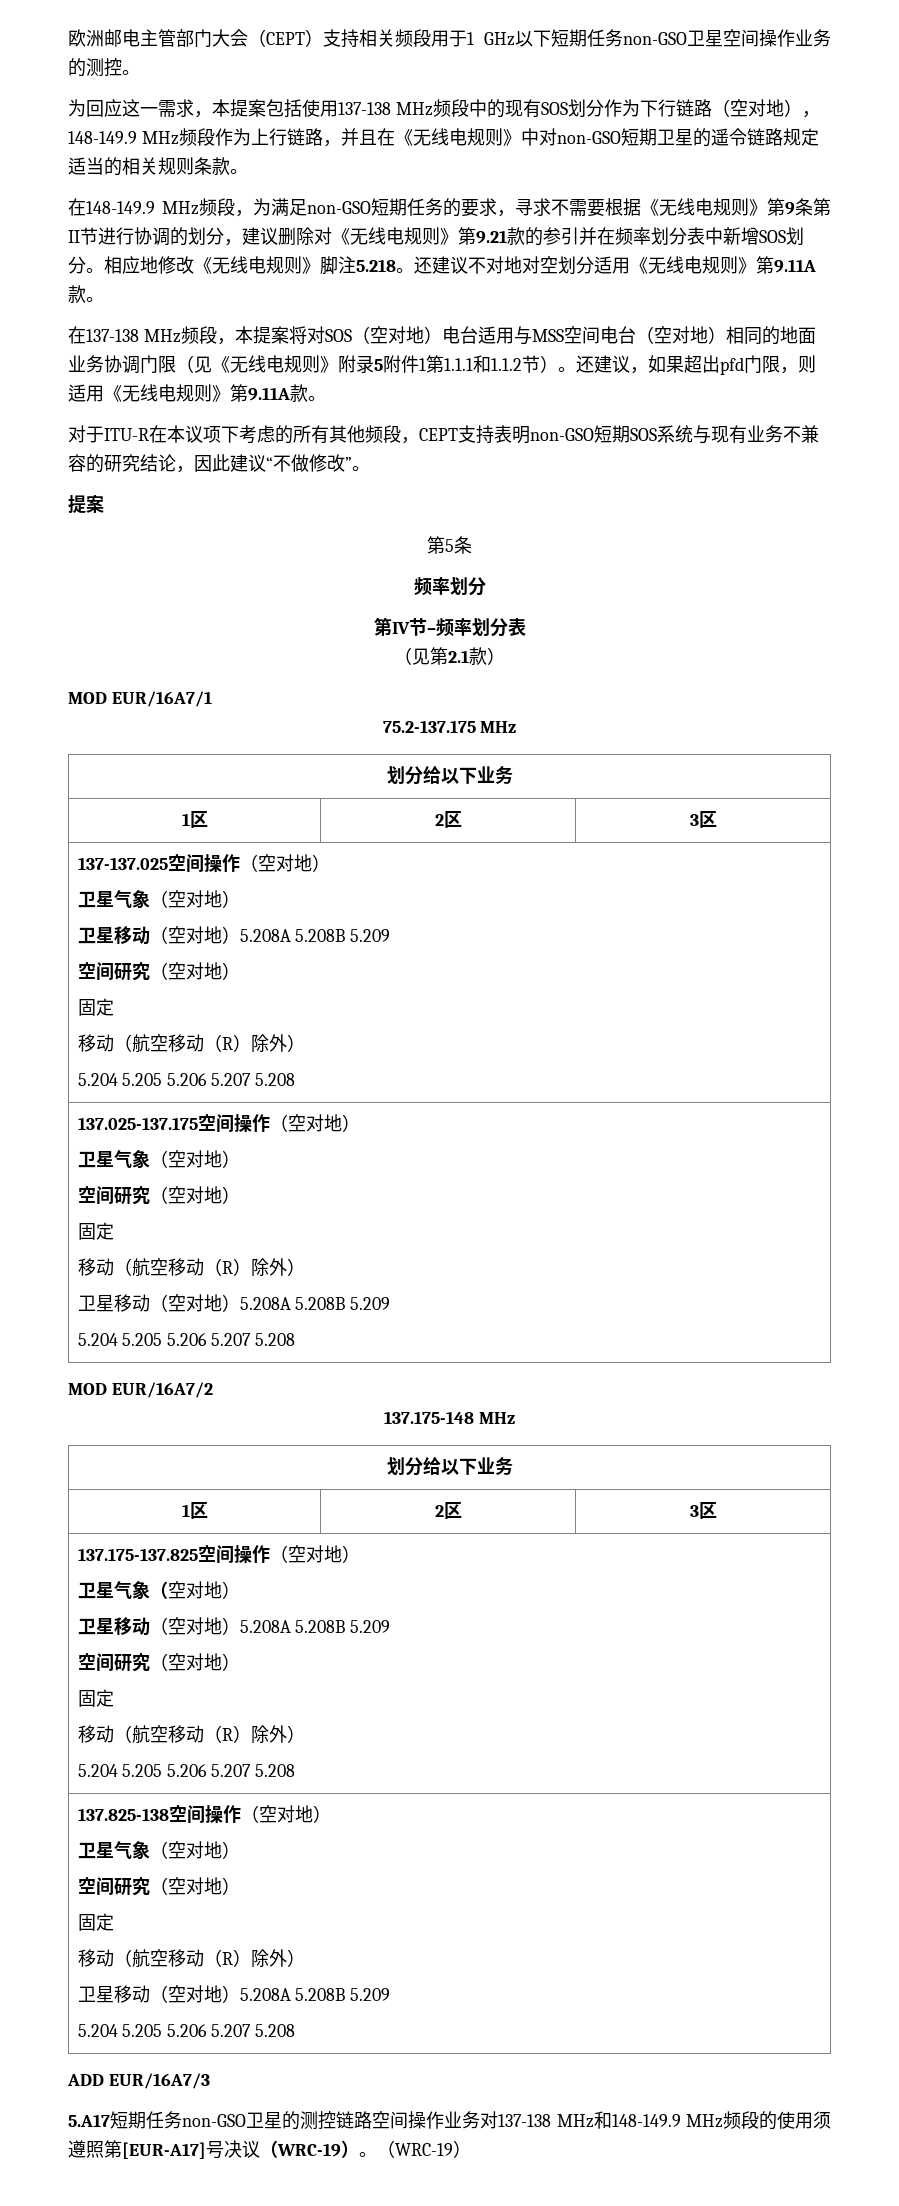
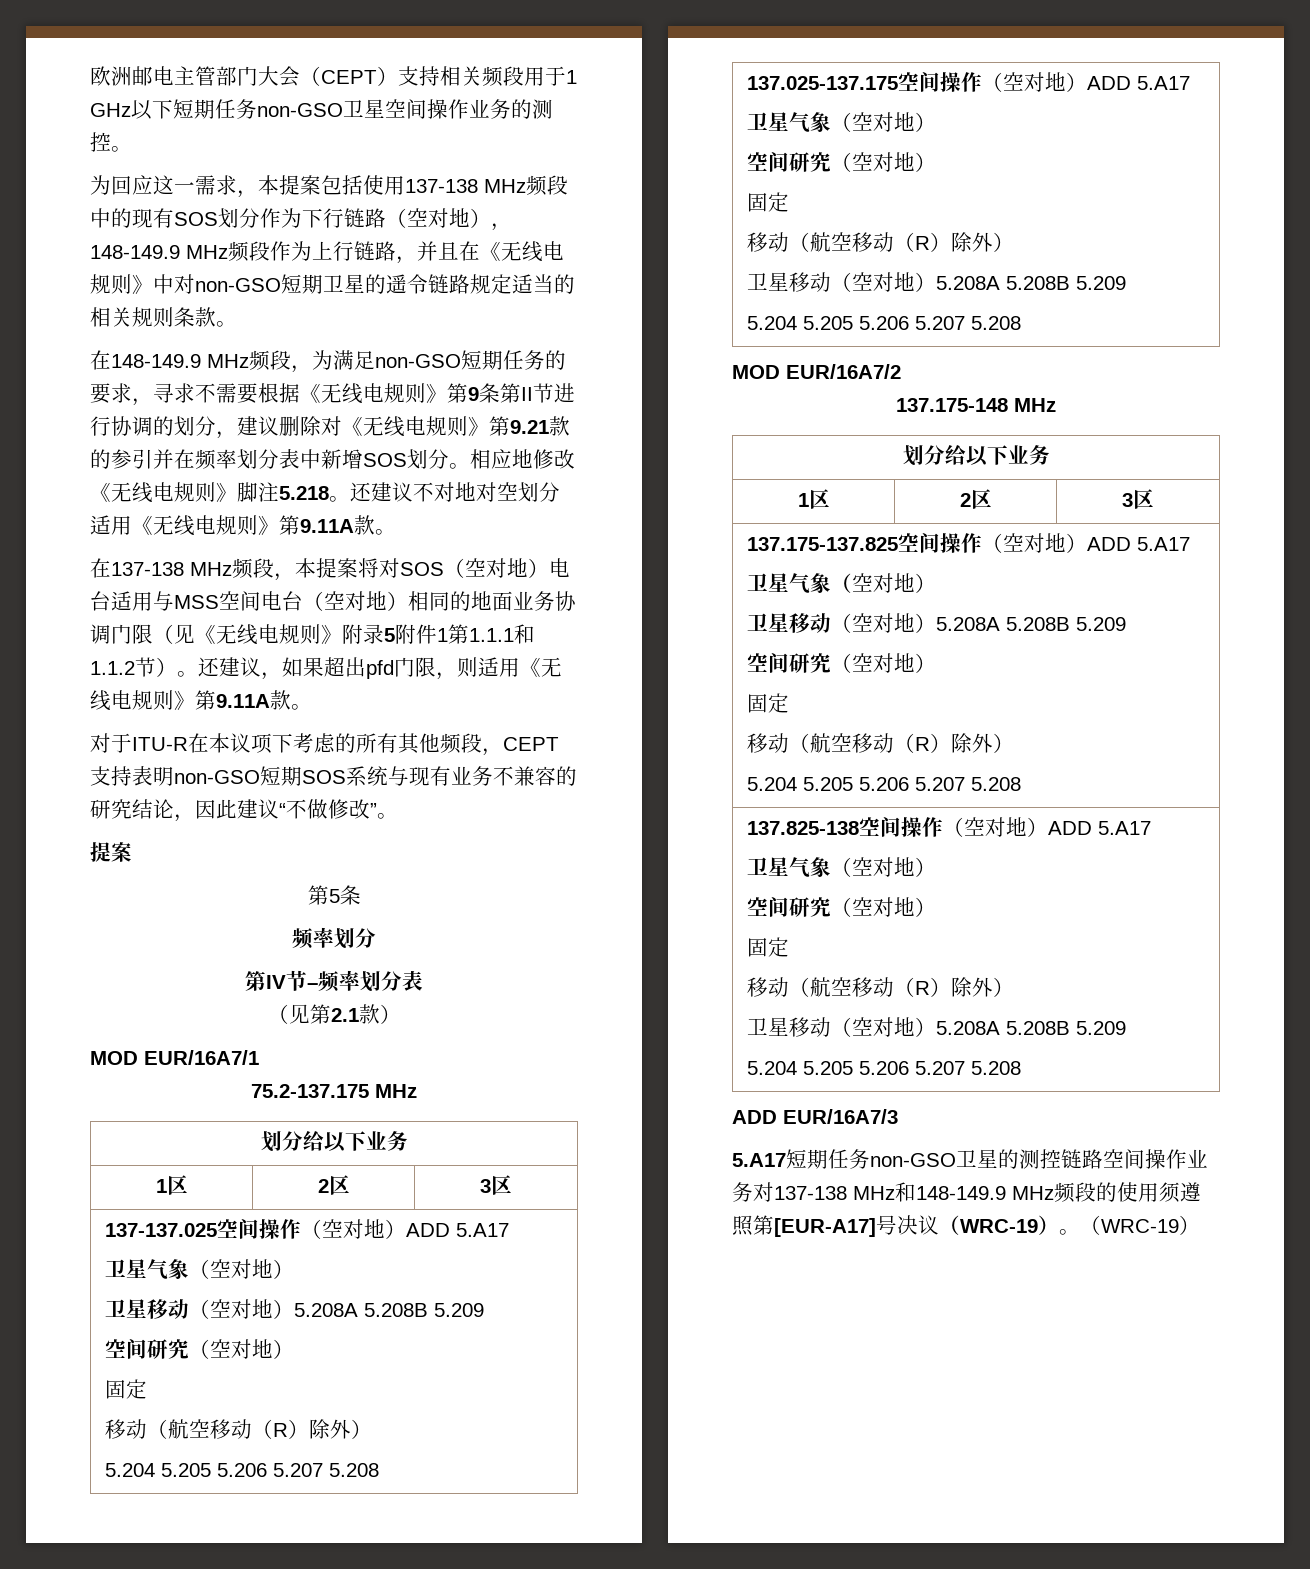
(330, 863) none -> [406,1223,510,1237] ADD 5.A17
(360, 1123) none -> [1087,76,1191,90] ADD 5.A17
(360, 1554) none -> [1087,537,1191,551] ADD 5.A17
(331, 1814) none -> [1048,821,1152,835] ADD 5.A17

